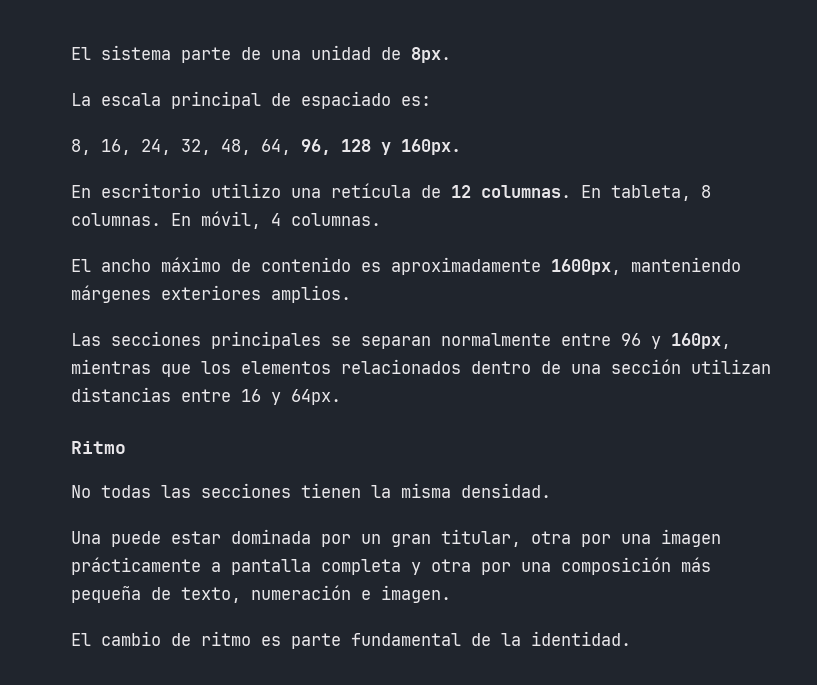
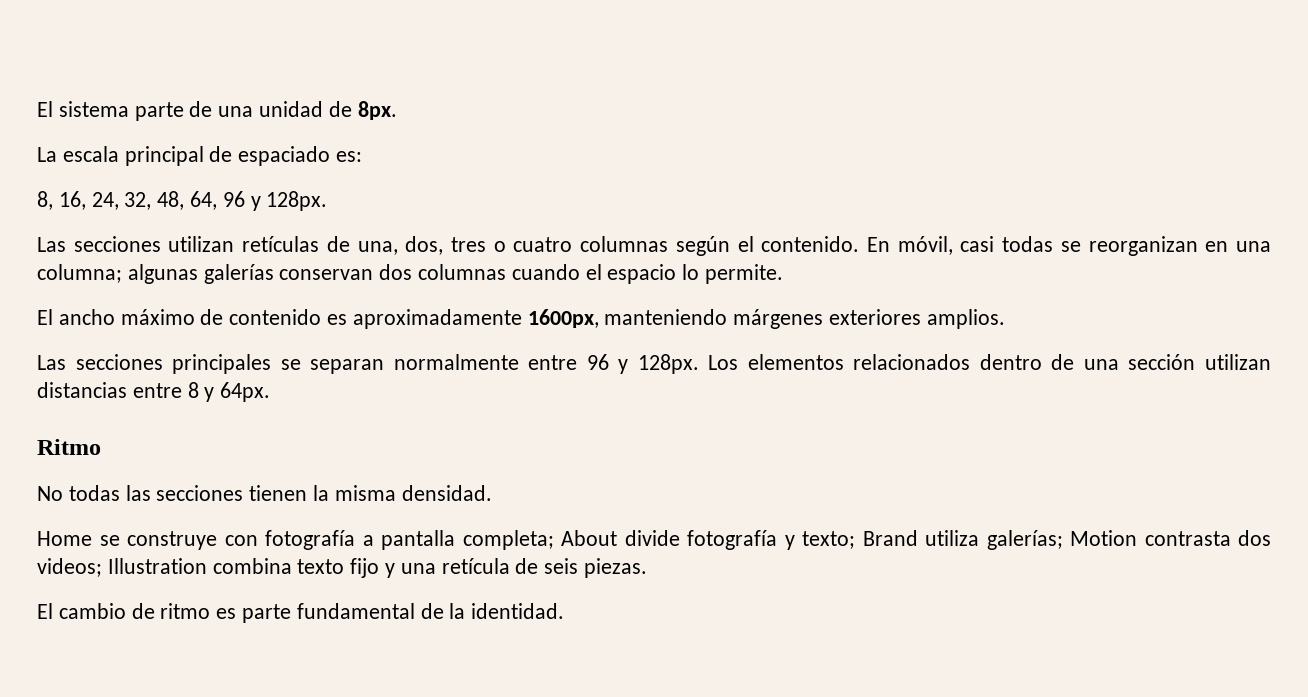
[301,139,461,155] [71,183,711,201] [71,211,381,229] 96, 128 y 160px. // En escritorio utilizo una retícula de 12 columnas. En tableta, 8 columnas. En móvil, 4 columnas. -> [222,191,328,211] [37,236,1271,256] [37,264,784,284] 96 y 128px. // Las secciones utilizan retículas de una, dos, tres o cuatro columnas según el contenido. En móvil, casi todas se reorganizan en una columna; algunas galerías conservan dos columnas cuando el espacio lo permite.
[671,333,731,349] [71,359,231,377] 160px, mientras que los -> [637,354,739,374] 128px. Los
[241,389,261,402] 16 -> [187,382,199,398] 8
[71,529,721,547] [71,557,711,575] [71,585,451,603] Una puede estar dominada por un gran titular, otra por una imagen prácticamente a pantalla completa y otra por una composición más pequeña de texto, numeración e imagen. -> [37,530,1271,550] [37,558,648,578] Home se construye con fotografía a pantalla completa; About divide fotografía y texto; Brand utiliza galerías; Motion contrasta dos videos; Illustration combina texto fijo y una retícula de seis piezas.

